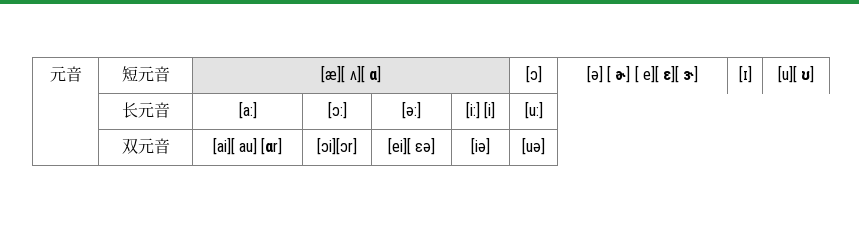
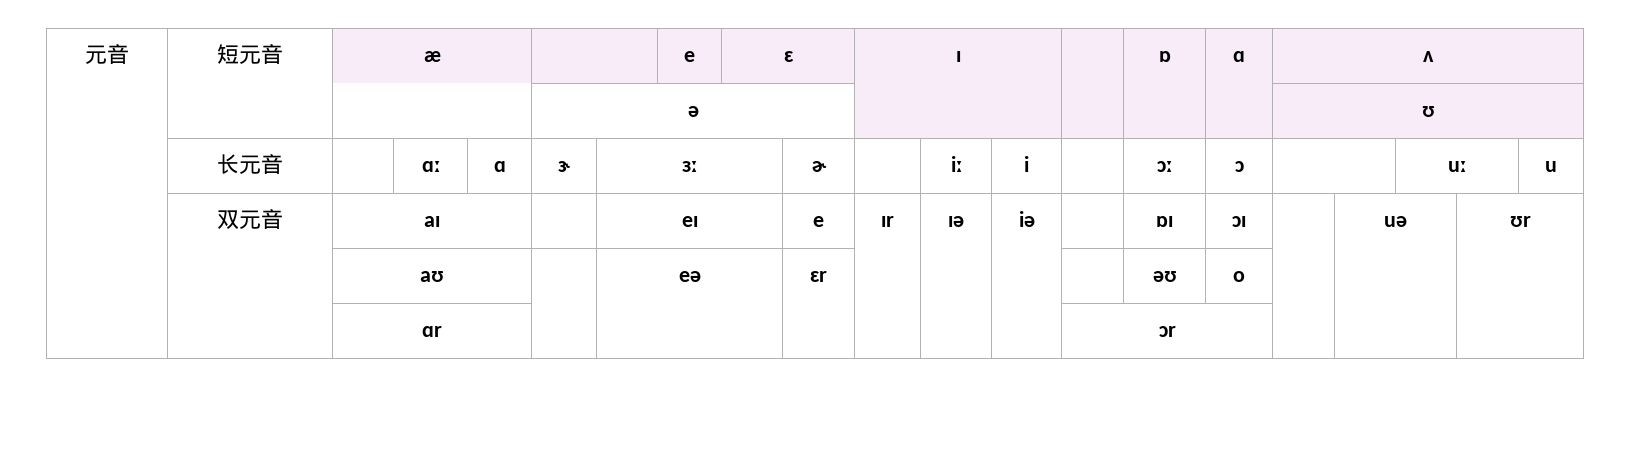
[321,65,381,83] [525,65,542,83] [586,65,699,83] [738,65,752,83] [777,65,815,83] [121,102,170,118] [238,101,257,119] [327,101,347,119] [402,101,421,119] [465,101,496,119] [524,101,543,119] [121,138,170,154] [212,137,283,155] [317,137,357,155] [387,137,436,155] [471,137,490,155] [522,137,545,155] [æ][ ʌ][ ɑ] | [ɔ] | [ə] [ ɚ] [ e][ ɛ][ ɝ] | [ɪ] | [u][ ʊ] // | 长元音 | [a:] | [ɔ:] | [ə:] | [i:] [i] | [u:] // | 双元音 | [ai][ au] [ɑr] | [ɔi][ɔr] | [ei][ εə] | [iə] | [uə] -> [423,51,441,62] [684,51,695,62] [783,51,794,62] [955,51,961,62] [1158,51,1171,62] [1233,51,1245,62] [1423,51,1434,62] [687,106,699,117] [1421,106,1435,117] [217,154,283,174] [421,161,440,172] [493,161,506,172] [558,161,570,172] [682,161,697,172] [811,161,827,172] [950,156,962,172] [1024,156,1029,172] [1157,161,1172,172] [1234,161,1244,172] [1448,161,1466,172] [1545,161,1557,172] [217,209,283,230] [424,216,440,227] [681,216,698,227] [813,216,824,227] [881,216,894,227] [948,216,964,227] [1018,211,1035,227] [1156,216,1173,227] [1232,216,1246,227] [1384,216,1407,227] [1509,216,1531,227] [420,271,444,282] [678,271,701,282] [810,271,827,282] [1152,271,1177,282] [1233,271,1245,282] [422,326,442,337] [1158,326,1176,337] æ | | e | ɛ | ɪ | | ɒ | ɑ | ʌ // | | | ə | | | | | ʊ // | 长元音 | | ɑː | ɑ | ɝ | ɜː | ɚ | | iː | i | | ɔː | ɔ | | uː | u // | 双元音 | aɪ | | eɪ | e | ɪr | ɪə | iə | | ɒɪ | ɔɪ | | uə | ʊr // | | aʊ | | eə | ɛr | | | | | əʊ | o | | | // | | ɑr | | | | | | | ɔr | | |

